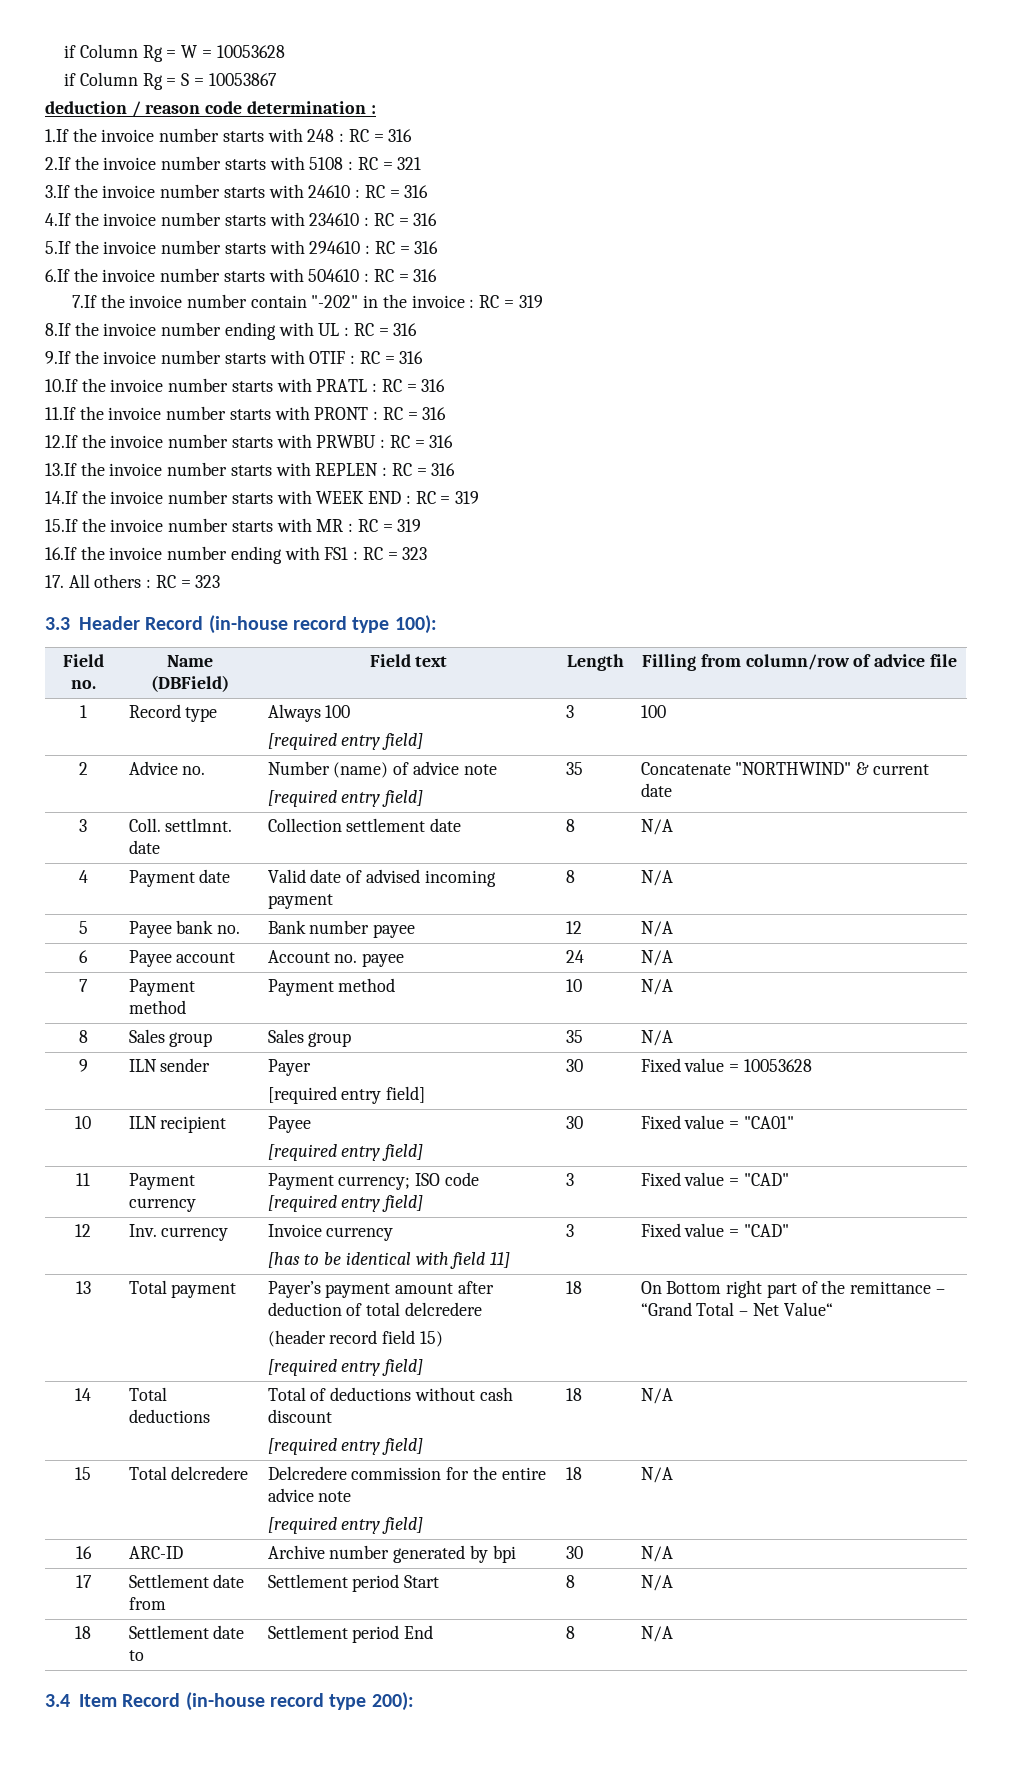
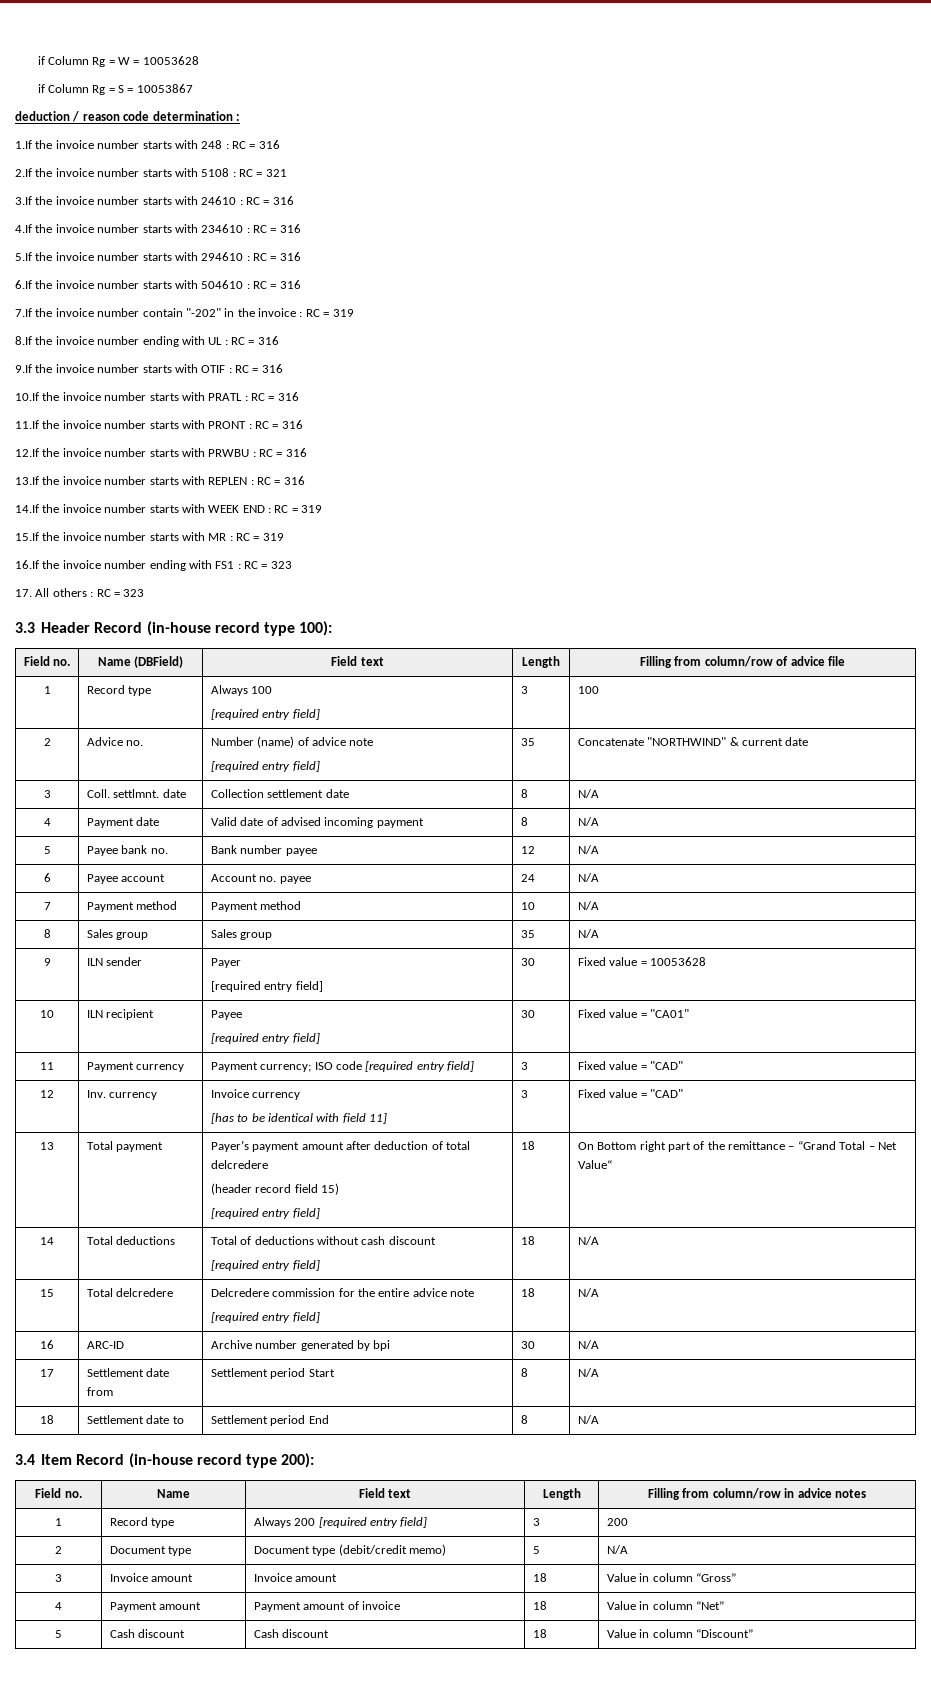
(414, 1701) none -> [35,1488,82,1498] [156,1489,190,1498] [358,1488,412,1498] [542,1488,581,1500] [648,1488,866,1500] [55,1518,62,1526] [109,1517,175,1528] [253,1517,428,1528] [532,1518,540,1526] [606,1518,628,1526] [55,1546,62,1554] [109,1546,192,1556] [253,1544,446,1556] [532,1546,540,1554] [606,1545,628,1554] [55,1574,62,1582] [109,1573,194,1582] [253,1573,338,1582] [532,1573,547,1582] [606,1573,736,1582] [55,1602,62,1610] [109,1602,202,1612] [253,1601,400,1612] [532,1601,547,1610] [606,1601,724,1610] [55,1630,62,1638] [109,1629,186,1638] [253,1629,330,1638] [532,1629,547,1638] [606,1629,753,1638] // Field no. | Name | Field text | Length | Filling from column/row in advice notes // 1 | Record type | Always 200 [required entry field] | 3 | 200 // 2 | Document type | Document type (debit/credit memo) | 5 | N/A // 3 | Invoice amount | Invoice amount | 18 | Value in column “Gross” // 4 | Payment amount | Payment amount of invoice | 18 | Value in column “Net” // 5 | Cash discount | Cash discount | 18 | Value in column “Discount”

